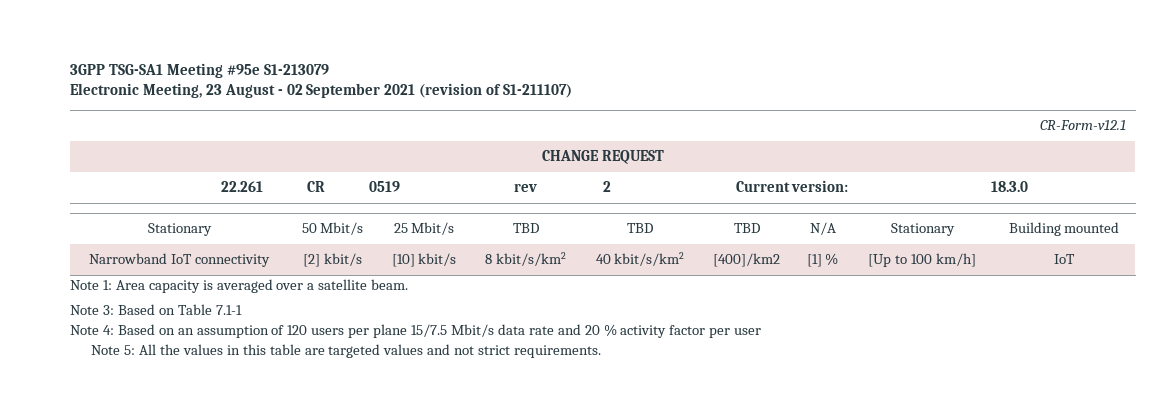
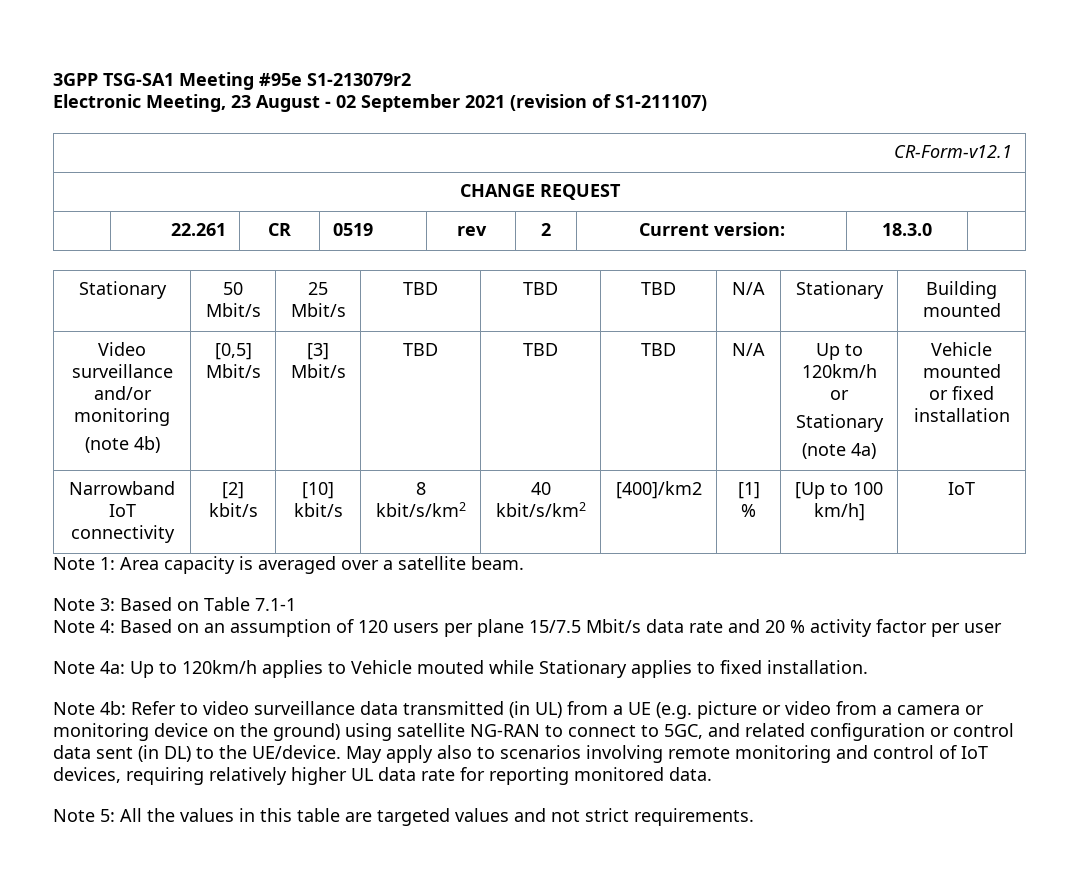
[263,64,329,75] S1-213079 -> [307,73,411,86] S1-213079r2
(1120, 227) none -> [98,342,146,356] [71,364,173,378] [93,386,152,400] [74,408,170,426] [84,436,160,453] [214,343,252,360] [205,364,261,378] [307,343,329,360] [290,364,346,378] [403,343,438,356] [523,343,558,356] [641,343,676,356] [732,343,765,356] [815,343,863,360] [801,364,877,378] [830,390,849,400] [795,414,884,432] [802,443,876,459] [931,342,992,356] [922,364,1001,378] [929,386,994,400] [913,408,1010,422] // Video surveillance and/or monitoring // (note 4b) | [0,5] Mbit/s | [3] Mbit/s | TBD | TBD | TBD | N/A | Up to 120km/h or // Stationary // (note 4a) | Vehicle mounted or fixed installation
(762, 331) none -> [53,660,868,678] [53,701,984,719] [53,723,1014,741] [53,745,988,763] [53,767,712,785] // Note 4a: Up to 120km/h applies to Vehicle mouted while Stationary applies to fixed installation. // Note 4b: Refer to video surveillance data transmitted (in UL) from a UE (e.g. picture or video from a camera or monitoring device on the ground) using satellite NG-RAN to connect to 5GC, and related configuration or control data sent (in DL) to the UE/device. May apply also to scenarios involving remote monitoring and control of IoT devices, requiring relatively higher UL data rate for reporting monitored data.

